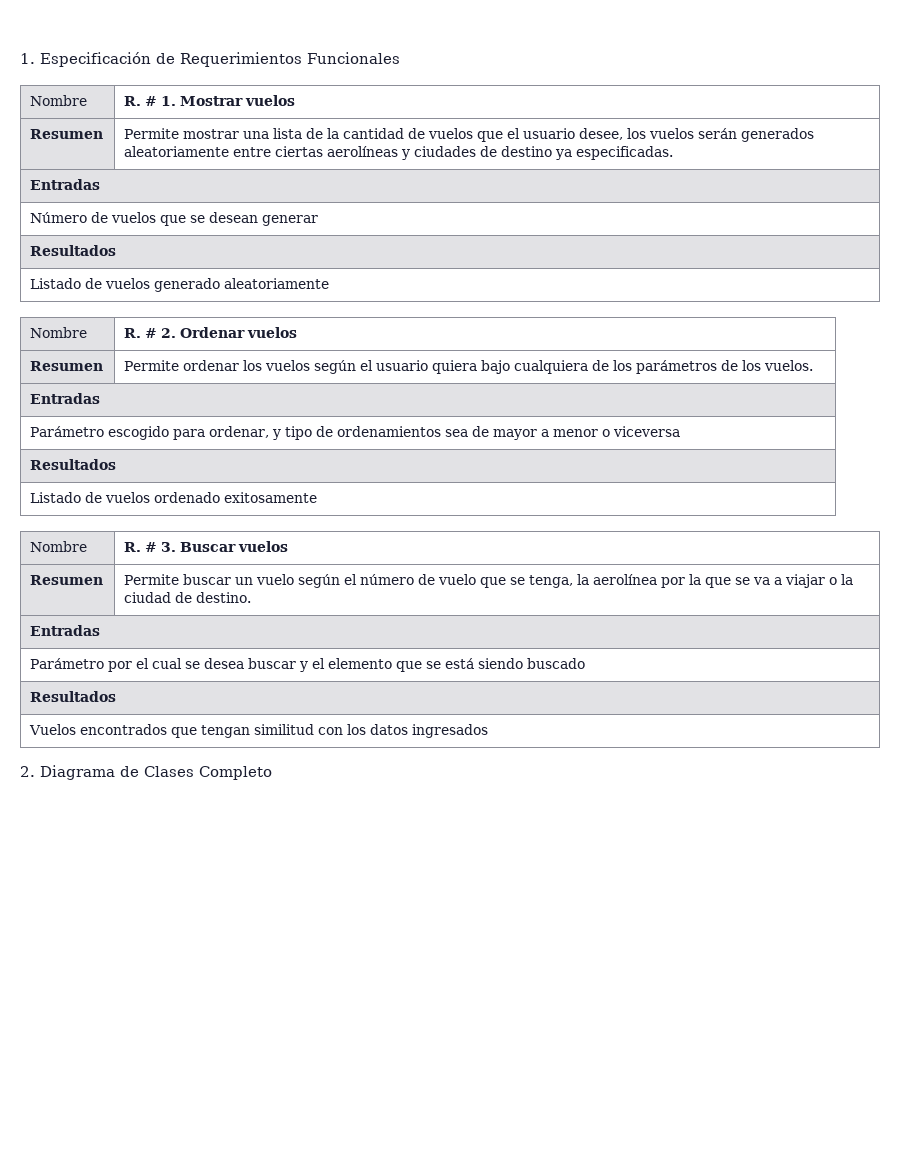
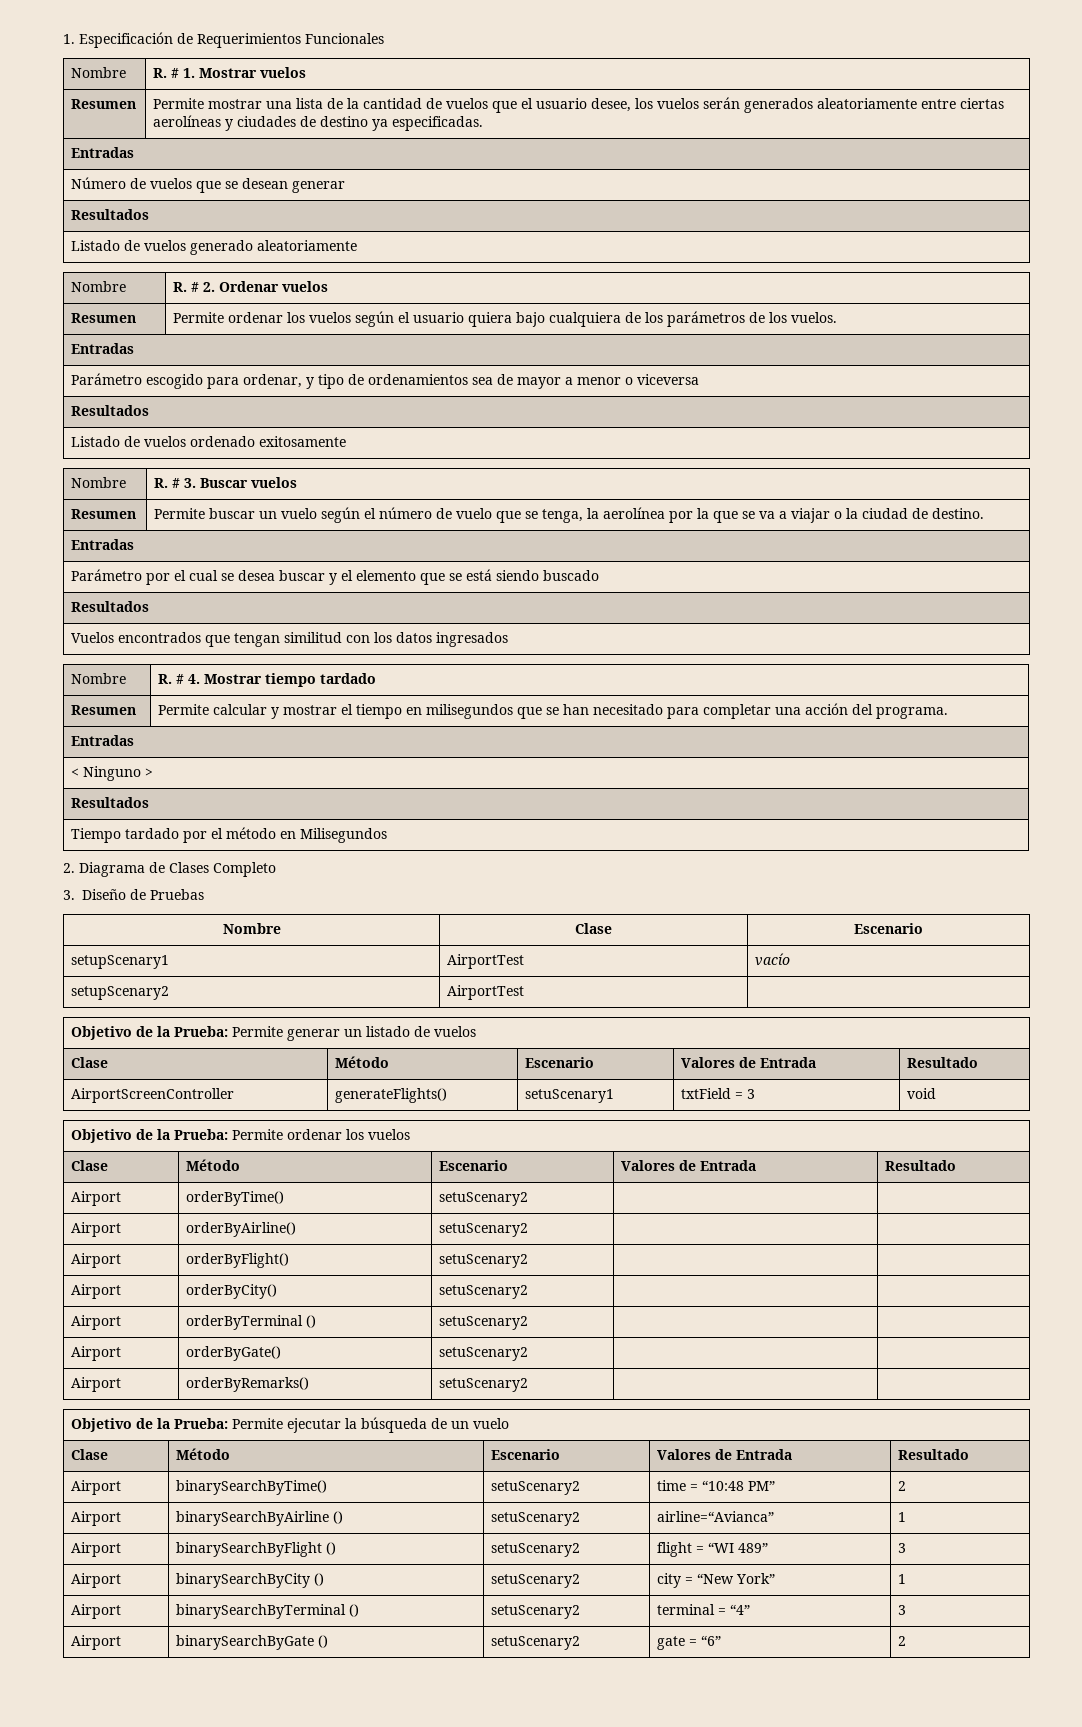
(489, 731) none -> [71,673,127,684] [158,673,377,687] [71,705,137,715] [158,703,949,719] [71,735,135,746] [71,766,154,781] [71,797,150,808] [71,827,388,843] // Nombre | R. # 4. Mostrar tiempo tardado // Resumen | Permite calcular y mostrar el tiempo en milisegundos que se han necesitado para completar una acción del programa. // Entradas // < Ninguno > // Resultados // Tiempo tardado por el método en Milisegundos
(272, 773) none -> [63,889,205,900] [222,923,281,934] [575,923,612,934] [854,923,923,934] [71,955,170,969] [447,954,525,969] [755,953,791,966] [71,986,170,1000] [447,985,525,1000] [71,1026,477,1041] [71,1057,109,1068] [335,1056,390,1068] [525,1057,595,1068] [681,1057,817,1068] [907,1057,979,1068] [71,1088,235,1103] [335,1088,448,1103] [525,1089,615,1103] [681,1088,756,1099] [907,1088,937,1099] [71,1129,411,1143] [71,1160,109,1171] [186,1159,241,1171] [439,1160,509,1171] [621,1160,757,1171] [885,1160,957,1171] [71,1191,122,1206] [186,1191,285,1206] [439,1192,529,1206] [71,1222,122,1237] [186,1222,297,1237] [439,1223,529,1237] [71,1253,122,1268] [186,1253,290,1268] [439,1254,529,1268] [71,1284,122,1299] [186,1284,278,1299] [439,1285,529,1299] [71,1315,122,1330] [186,1315,317,1330] [439,1316,529,1330] [71,1346,122,1361] [186,1346,282,1361] [439,1347,529,1361] [71,1377,122,1392] [186,1377,310,1392] [439,1378,529,1392] [71,1417,510,1433] [71,1449,109,1460] [176,1448,231,1460] [491,1449,561,1460] [657,1449,793,1460] [898,1449,970,1460] [71,1480,122,1495] [176,1480,328,1495] [491,1481,581,1495] [657,1480,776,1491] [898,1481,907,1491] [71,1511,122,1526] [176,1511,344,1526] [491,1512,581,1526] [657,1511,775,1522] [898,1512,907,1522] [71,1542,122,1557] [176,1542,337,1557] [491,1543,581,1557] [657,1542,769,1557] [898,1543,907,1553] [71,1573,122,1588] [176,1573,325,1588] [491,1574,581,1588] [657,1573,776,1588] [898,1574,907,1584] [71,1604,122,1619] [176,1604,360,1619] [491,1605,581,1619] [657,1604,751,1615] [898,1605,907,1615] [71,1635,122,1650] [176,1635,329,1650] [491,1636,581,1650] [657,1635,722,1650] [898,1636,907,1646] // 3. Diseño de Pruebas // Nombre | Clase | Escenario // setupScenary1 | AirportTest | vacío // setupScenary2 | AirportTest | // Objetivo de la Prueba: Permite generar un listado de vuelos // Clase | Método | Escenario | Valores de Entrada | Resultado // AirportScreenController | generateFlights() | setuScenary1 | txtField = 3 | void // Objetivo de la Prueba: Permite ordenar los vuelos // Clase | Método | Escenario | Valores de Entrada | Resultado // Airport | orderByTime() | setuScenary2 | | // Airport | orderByAirline() | setuScenary2 | | // Airport | orderByFlight() | setuScenary2 | | // Airport | orderByCity() | setuScenary2 | | // Airport | orderByTerminal () | setuScenary2 | | // Airport | orderByGate() | setuScenary2 | | // Airport | orderByRemarks() | setuScenary2 | | // Objetivo de la Prueba: Permite ejecutar la búsqueda de un vuelo // Clase | Método | Escenario | Valores de Entrada | Resultado // Airport | binarySearchByTime() | setuScenary2 | time = “10:48 PM” | 2 // Airport | binarySearchByAirline () | setuScenary2 | airline=“Avianca” | 1 // Airport | binarySearchByFlight () | setuScenary2 | flight = “WI 489” | 3 // Airport | binarySearchByCity () | setuScenary2 | city = “New York” | 1 // Airport | binarySearchByTerminal () | setuScenary2 | terminal = “4” | 3 // Airport | binarySearchByGate () | setuScenary2 | gate = “6” | 2

